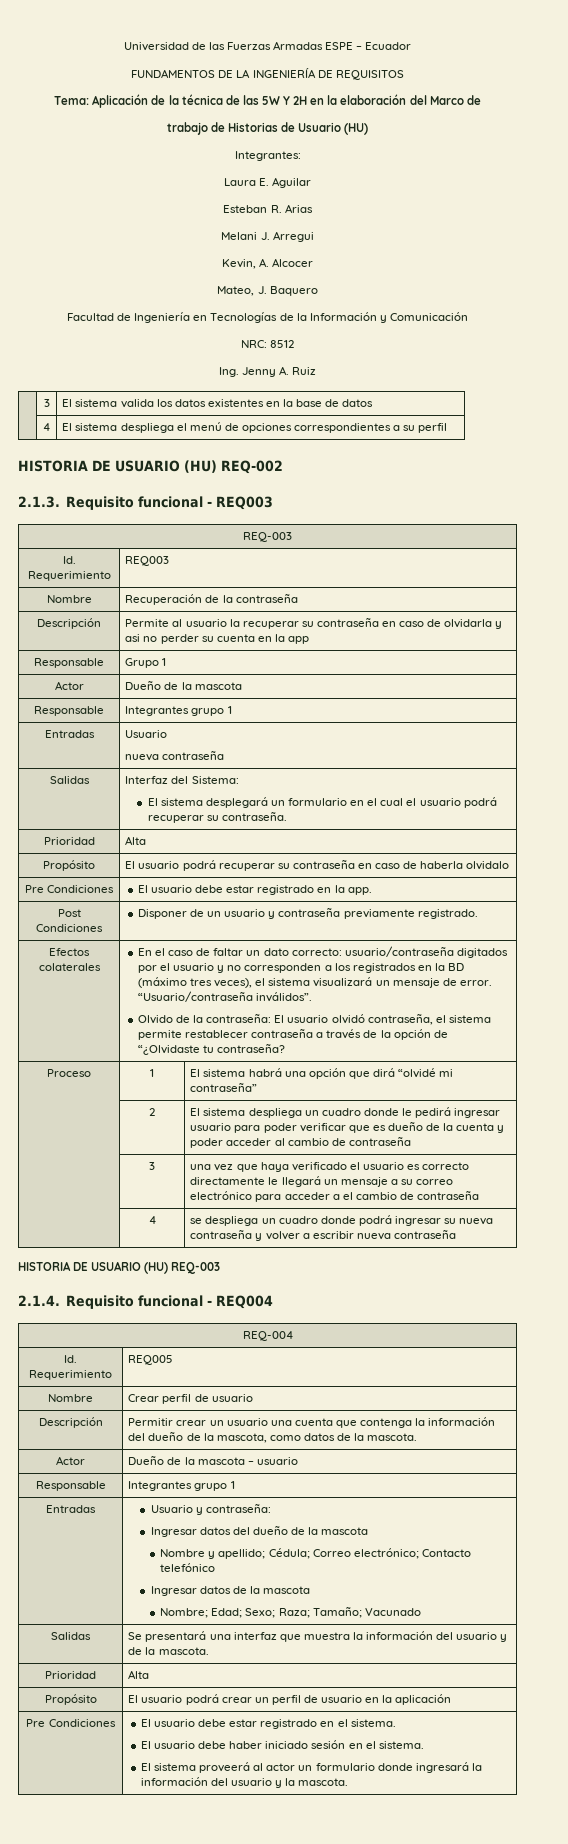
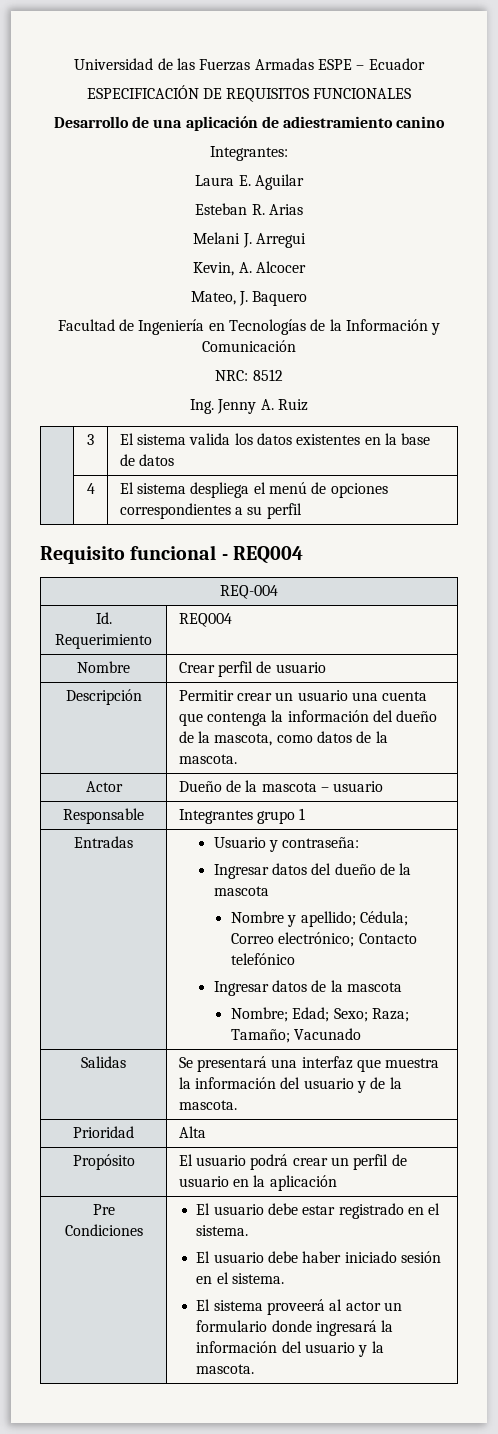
[131,67,404,80] [54,94,481,108] [166,122,369,135] FUNDAMENTOS DE LA INGENIERÍA DE REQUISITOS // Tema: Aplicación de la técnica de las 5W Y 2H en la elaboración del Marco de // trabajo de Historias de Usuario (HU) -> [86,85,412,102] [53,116,446,131] ESPECIFICACIÓN DE REQUISITOS FUNCIONALES // Desarrollo de una aplicación de adiestramiento canino
[18,460,283,474] [18,496,273,510] [243,532,292,542] [62,556,76,564] [27,571,111,581] [125,556,170,566] [46,595,92,603] [125,594,298,605] [37,618,101,629] [125,618,503,629] [125,634,310,644] [34,658,104,668] [125,658,167,668] [54,681,84,690] [125,681,242,690] [34,706,104,716] [125,706,232,716] [44,730,95,738] [125,730,168,738] [125,751,225,761] [49,776,90,784] [125,776,239,784] [147,797,497,808] [147,812,287,823] [43,837,95,845] [125,836,147,845] [43,860,95,871] [125,860,510,871] [24,885,115,893] [137,885,372,895] [57,909,81,917] [36,924,103,932] [137,908,478,919] [49,948,90,956] [38,963,101,971] [137,946,508,958] [137,963,465,973] [137,977,492,988] [137,991,313,1002] [137,1014,491,1025] [137,1029,448,1040] [137,1044,286,1055] [47,1069,91,1077] [150,1069,154,1077] [190,1068,454,1079] [190,1083,258,1092] [149,1108,155,1116] [190,1107,501,1118] [190,1122,505,1133] [190,1137,411,1148] [149,1162,155,1170] [190,1162,470,1172] [190,1176,454,1187] [190,1191,480,1202] [148,1216,156,1224] [190,1215,494,1226] [190,1230,456,1241] [18,1261,221,1274] [18,1295,60,1306] HISTORIA DE USUARIO (HU) REQ-002 // 2.1.3. Requisito funcional - REQ003 // REQ-003 // Id. Requerimiento | REQ003 // Nombre | Recuperación de la contraseña // Descripción | Permite al usuario la recuperar su contraseña en caso de olvidarla y asi no perder su cuenta en la app // Responsable | Grupo 1 // Actor | Dueño de la mascota // Responsable | Integrantes grupo 1 // Entradas | Usuario // nueva contraseña // Salidas | Interfaz del Sistema: // El sistema desplegará un formulario en el cual el usuario podrá recuperar su contraseña. // Prioridad | Alta // Propósito | El usuario podrá recuperar su contraseña en caso de haberla olvidalo // Pre Condiciones | El usuario debe estar registrado en la app. // Post Condiciones | Disponer de un usuario y contraseña previamente registrado. // Efectos colaterales | En el caso de faltar un dato correcto: usuario/contraseña digitados por el usuario y no corresponden a los registrados en la BD (máximo tres veces), el sistema visualizará un mensaje de error. “Usuario/contraseña inválidos”. // Olvido de la contraseña: El usuario olvidó contraseña, el sistema permite restablecer contraseña a través de la opción de “¿Olvidaste tu contraseña? // Proceso | 1 | El sistema habrá una opción que dirá “olvidé mi contraseña” // | 2 | El sistema despliega un cuadro donde le pedirá ingresar usuario para poder verificar que es dueño de la cuenta y poder acceder al cambio de contraseña // | 3 | una vez que haya verificado el usuario es correcto directamente le llegará un mensaje a su correo electrónico para acceder a el cambio de contraseña // | 4 | se despliega un cuadro donde podrá ingresar su nueva contraseña y volver a escribir nueva contraseña // HISTORIA DE USUARIO (HU) REQ-003 // 2.1.4. -> (302, 511) none
[128,1355,174,1365] REQ005 -> [178,613,232,627] REQ004

